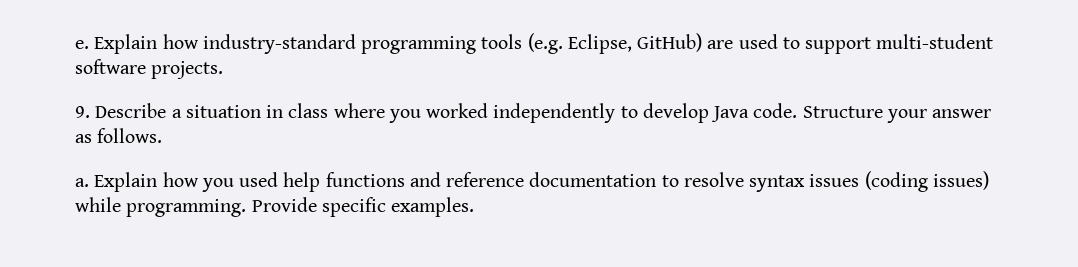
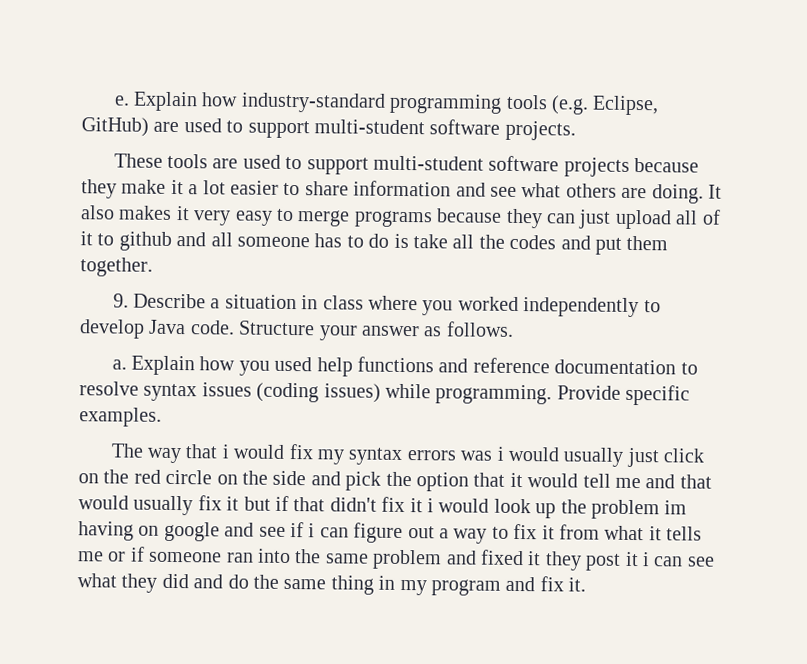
(224, 70) none -> [113,153,700,177] [81,179,722,204] [80,205,721,230] [80,231,669,255] [80,257,153,277] // These tools are used to support multi-student software projects because they make it a lot easier to share information and see what others are doing. It also makes it very easy to merge programs because they can just upload all of it to github and all someone has to do is take all the codes and put them together.
(475, 207) none -> [110,443,705,468] [78,469,712,492] [78,495,688,520] [78,521,703,544] [77,546,715,571] [77,573,587,596] // The way that i would fix my syntax errors was i would usually just click on the red circle on the side and pick the option that it would tell me and that would usually fix it but if that didn't fix it i would look up the problem im having on google and see if i can figure out a way to fix it from what it tells me or if someone ran into the same problem and fixed it they post it i can see what they did and do the same thing in my program and fix it.

